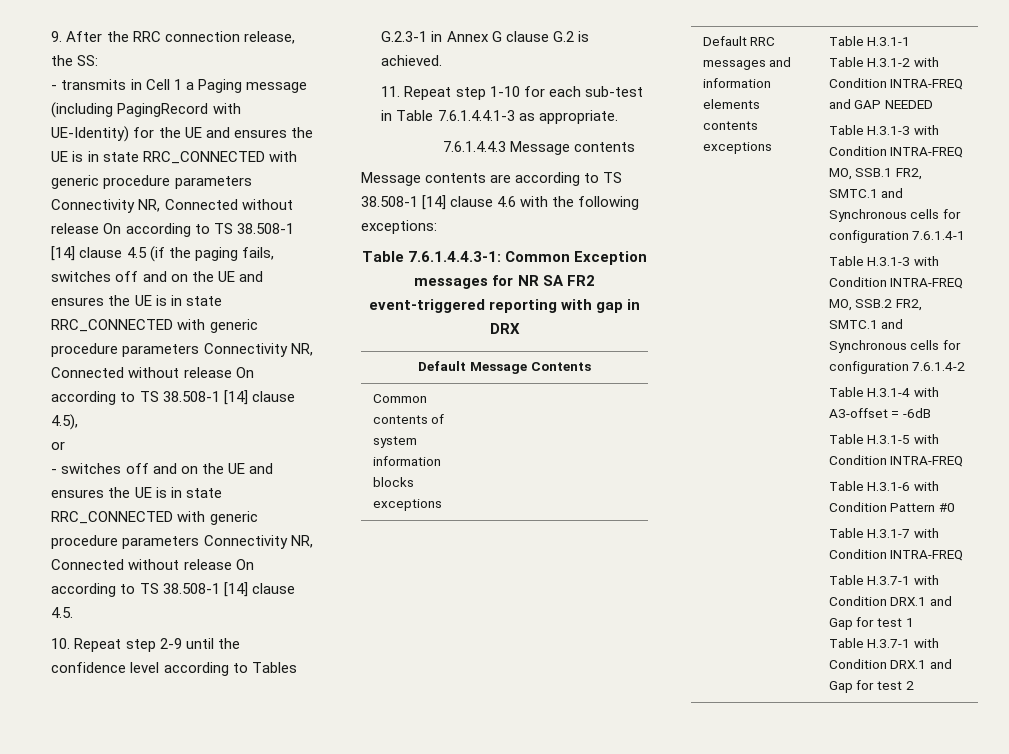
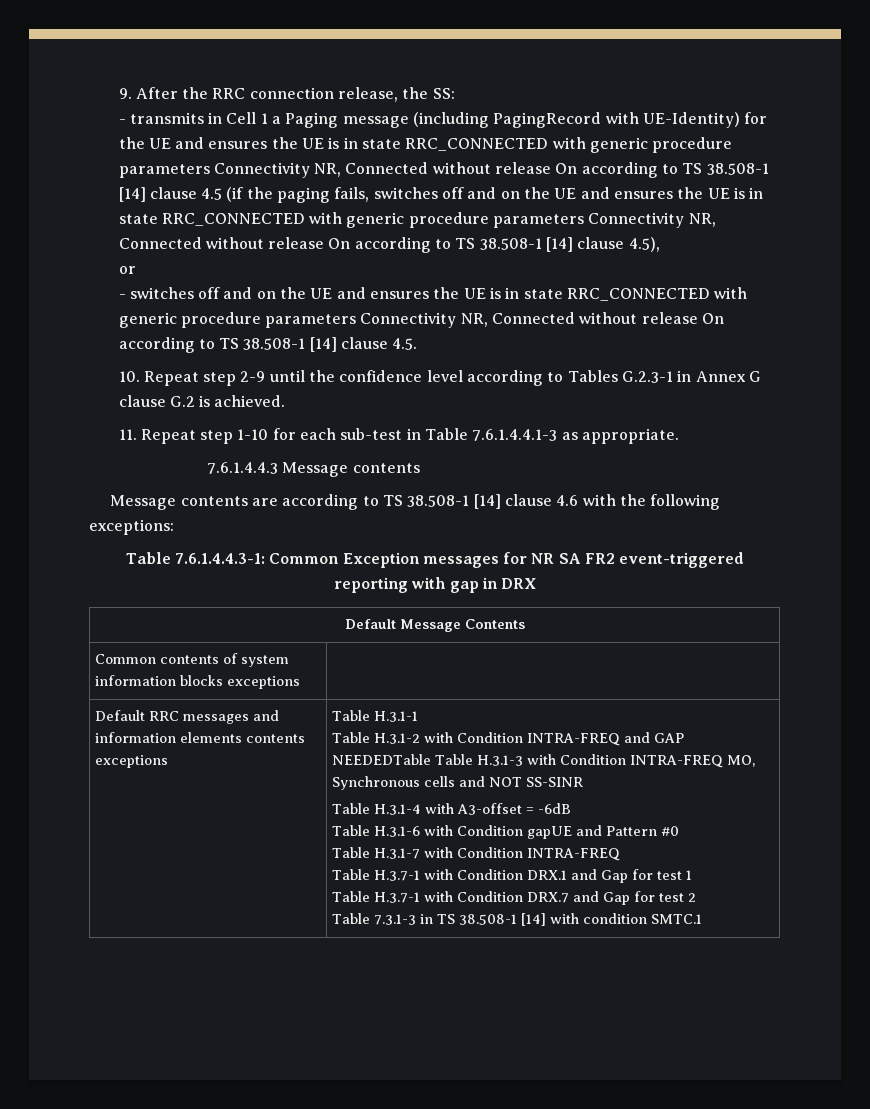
[885,100,934,109] [828,125,940,135] [828,146,964,158] [828,168,923,180] [828,188,904,198] [828,209,962,222] [828,230,966,243] [828,256,940,266] [828,277,964,289] [828,299,923,311] [828,319,904,329] [828,340,962,353] [828,361,966,374] NEEDED // Table H.3.1-3 with Condition INTRA-FREQ MO, SSB.1 FR2, SMTC.1 and Synchronous cells for configuration 7.6.1.4-1 // Table H.3.1-3 with Condition INTRA-FREQ MO, SSB.2 FR2, SMTC.1 and Synchronous cells for configuration 7.6.1.4-2 -> [332,754,756,768] [332,776,584,790] NEEDEDTable Table H.3.1-3 with Condition INTRA-FREQ MO, Synchronous cells and NOT SS-SINR
[828,434,940,444] [828,455,964,467] // Table H.3.1-5 with Condition INTRA-FREQ -> (572, 808) none
(887, 507) none -> [527,825,603,839] gapUE and
[890,660,927,669] DRX.1 -> [527,892,570,903] DRX.7
(914, 685) none -> [332,913,703,926] // Table 7.3.1-3 in TS 38.508-1 [14] with condition SMTC.1

